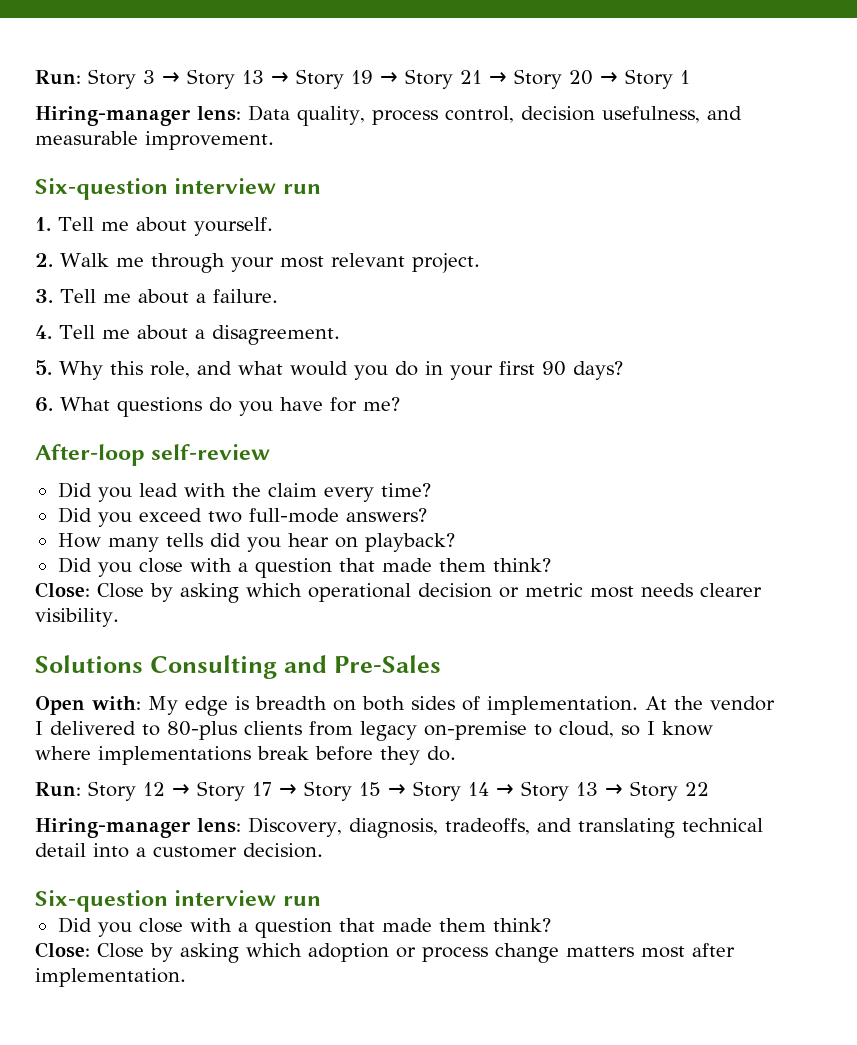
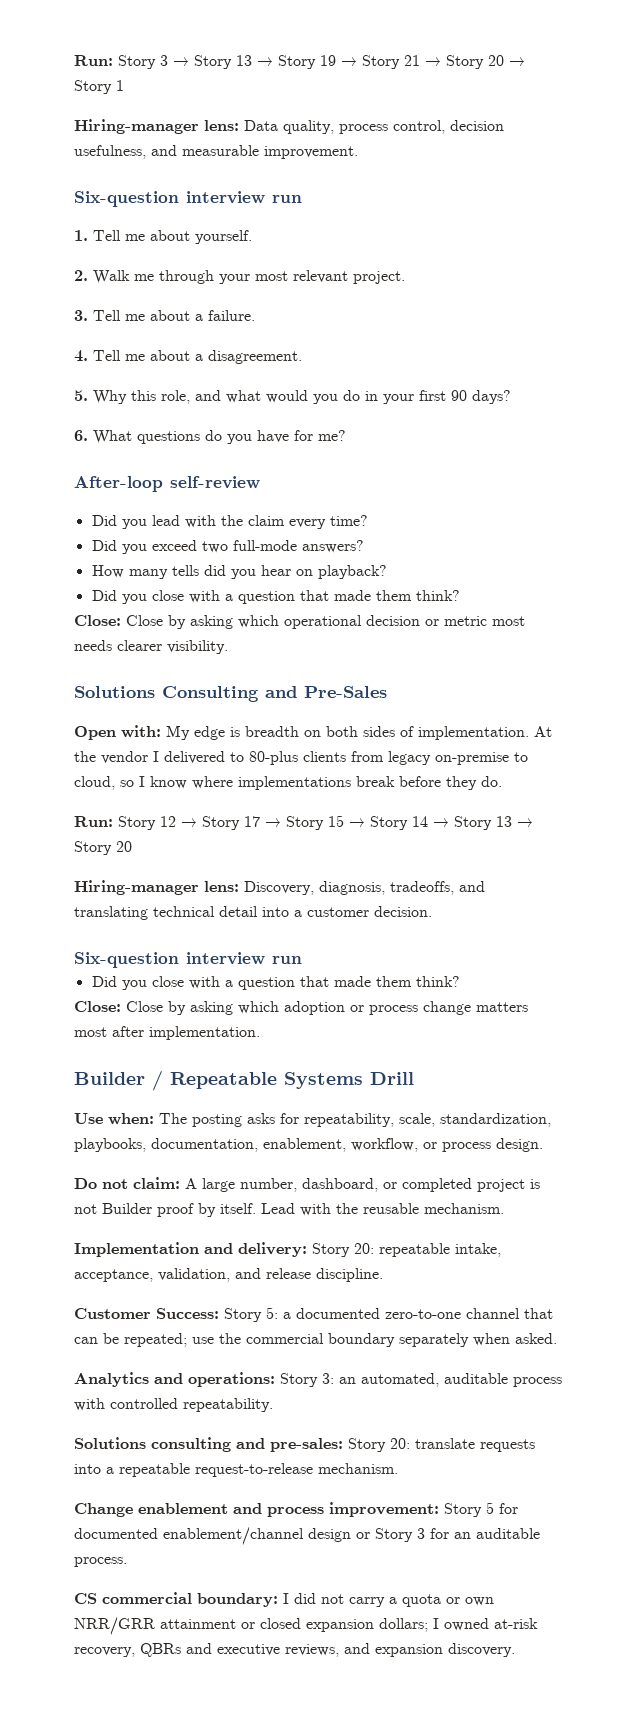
[685,782,709,796] 22 -> [116,841,132,852] 20
(186, 977) none -> [74,1070,414,1091] [74,1113,551,1127] [74,1138,543,1152] [74,1177,540,1192] [74,1203,504,1217] [74,1242,501,1257] [74,1268,383,1282] [74,1307,553,1322] [74,1333,557,1347] [74,1372,562,1387] [74,1398,273,1412] [74,1437,535,1452] [74,1463,398,1477] [74,1502,518,1517] [74,1527,540,1545] [74,1557,127,1567] [74,1592,494,1607] [74,1617,538,1635] [74,1643,515,1657] // Builder / Repeatable Systems Drill // Use when: The posting asks for repeatability, scale, standardization, playbooks, documentation, enablement, workflow, or process design. // Do not claim: A large number, dashboard, or completed project is not Builder proof by itself. Lead with the reusable mechanism. // Implementation and delivery: Story 20: repeatable intake, acceptance, validation, and release discipline. // Customer Success: Story 5: a documented zero-to-one channel that can be repeated; use the commercial boundary separately when asked. // Analytics and operations: Story 3: an automated, auditable process with controlled repeatability. // Solutions consulting and pre-sales: Story 20: translate requests into a repeatable request-to-release mechanism. // Change enablement and process improvement: Story 5 for documented enablement/channel design or Story 3 for an auditable process. // CS commercial boundary: I did not carry a quota or own NRR/GRR attainment or closed expansion dollars; I owned at-risk recovery, QBRs and executive reviews, and expansion discovery.

